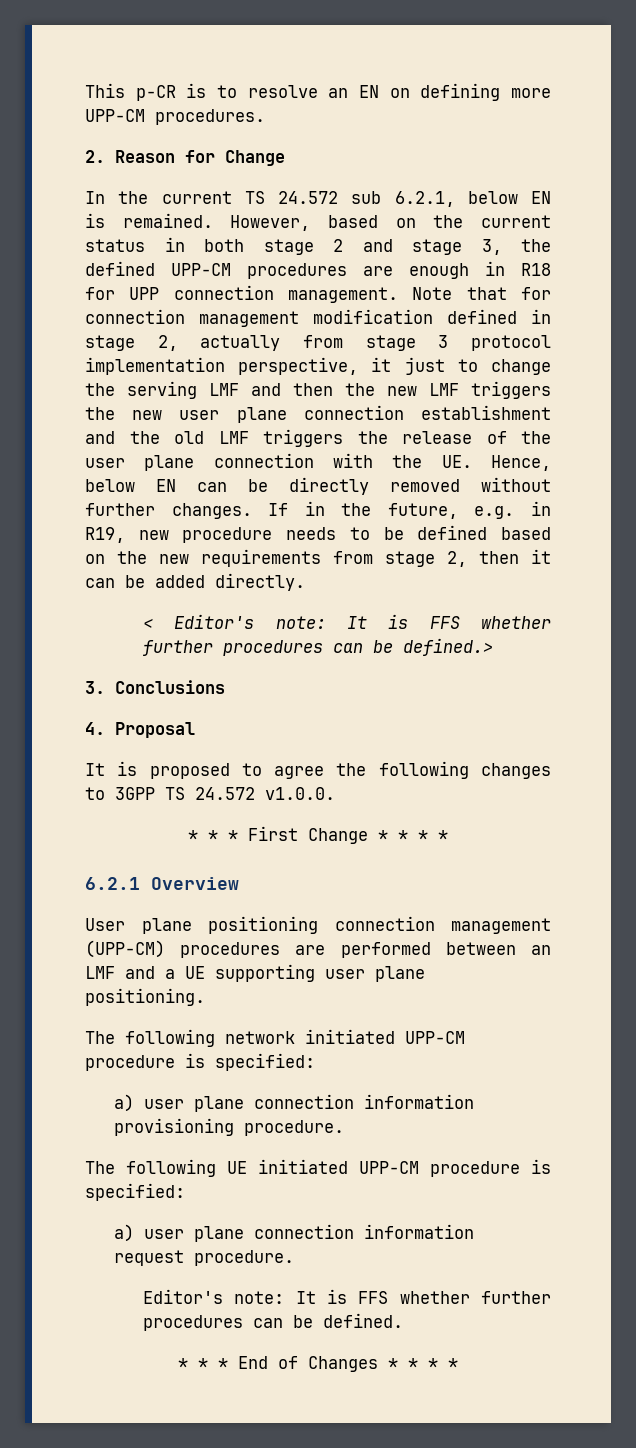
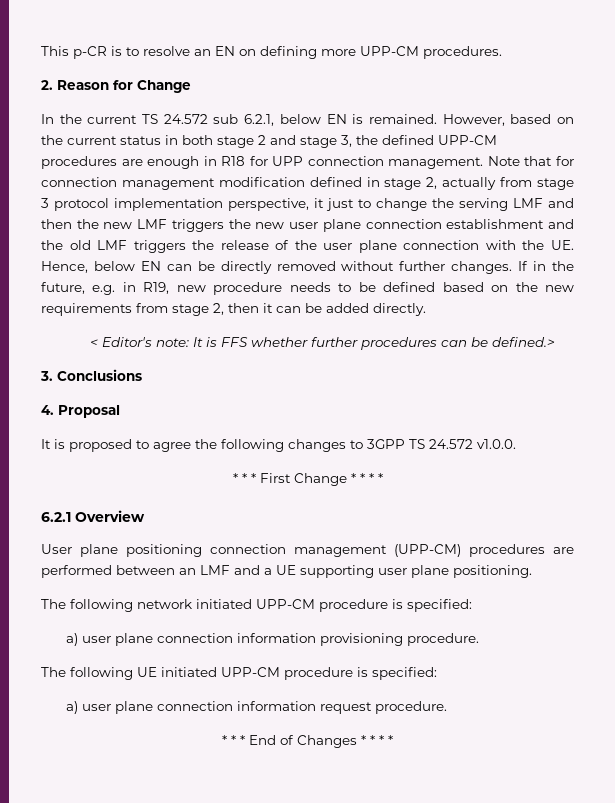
[142,1289,551,1304] [142,1313,403,1331] // Editor's note: It is FFS whether further procedures can be defined. -> (447, 707) none

